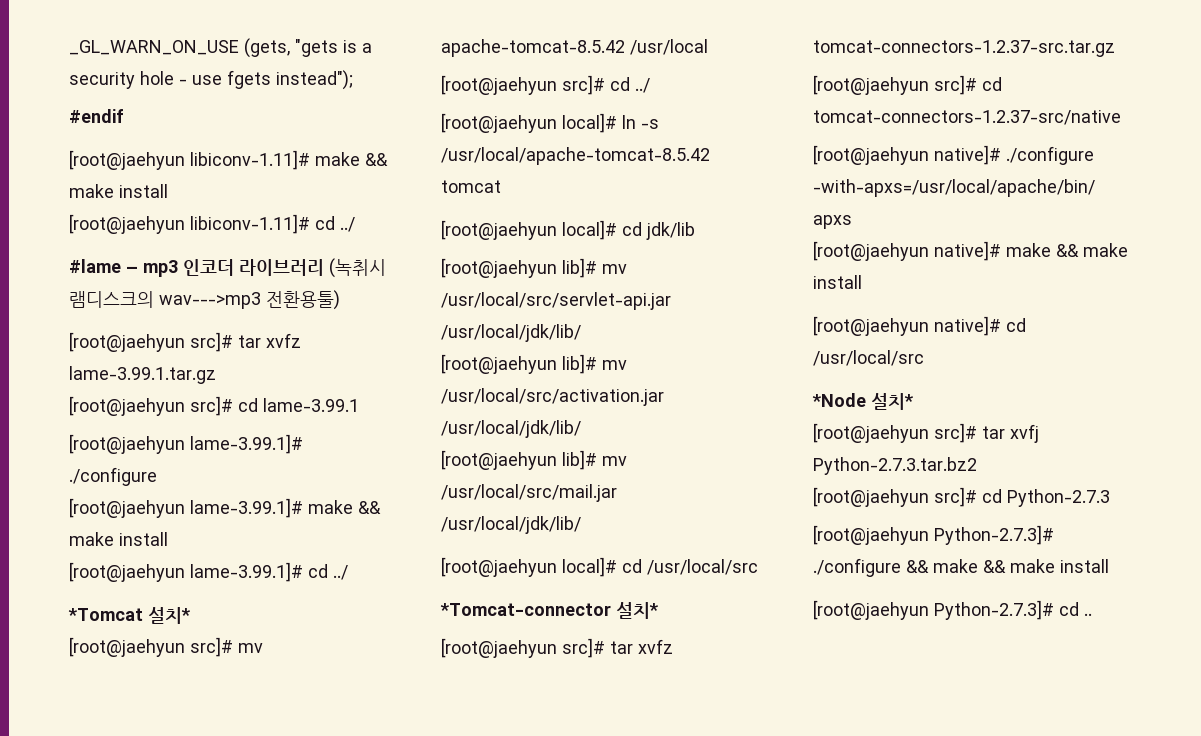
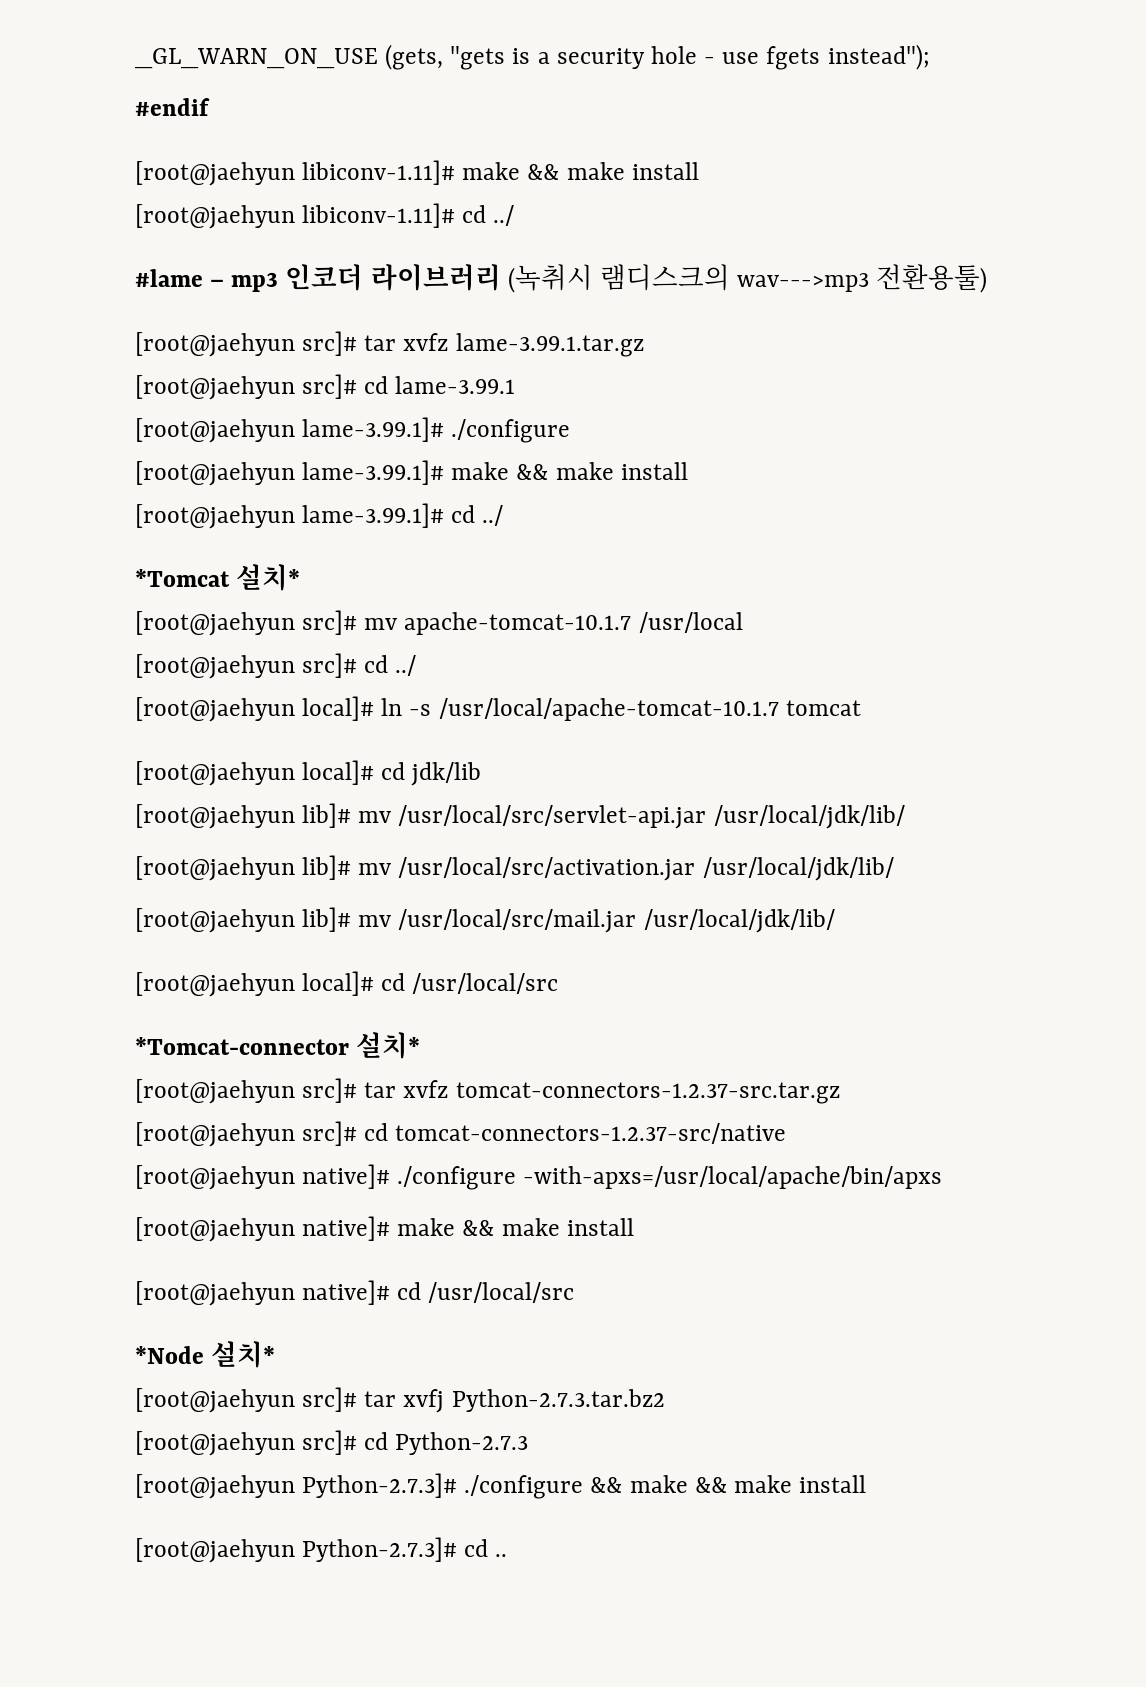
[441,39,625,57] apache-tomcat-8.5.42 -> [404,612,632,635] apache-tomcat-10.1.7
[441,147,710,165] /usr/local/apache-tomcat-8.5.42 -> [438,698,779,721] /usr/local/apache-tomcat-10.1.7

